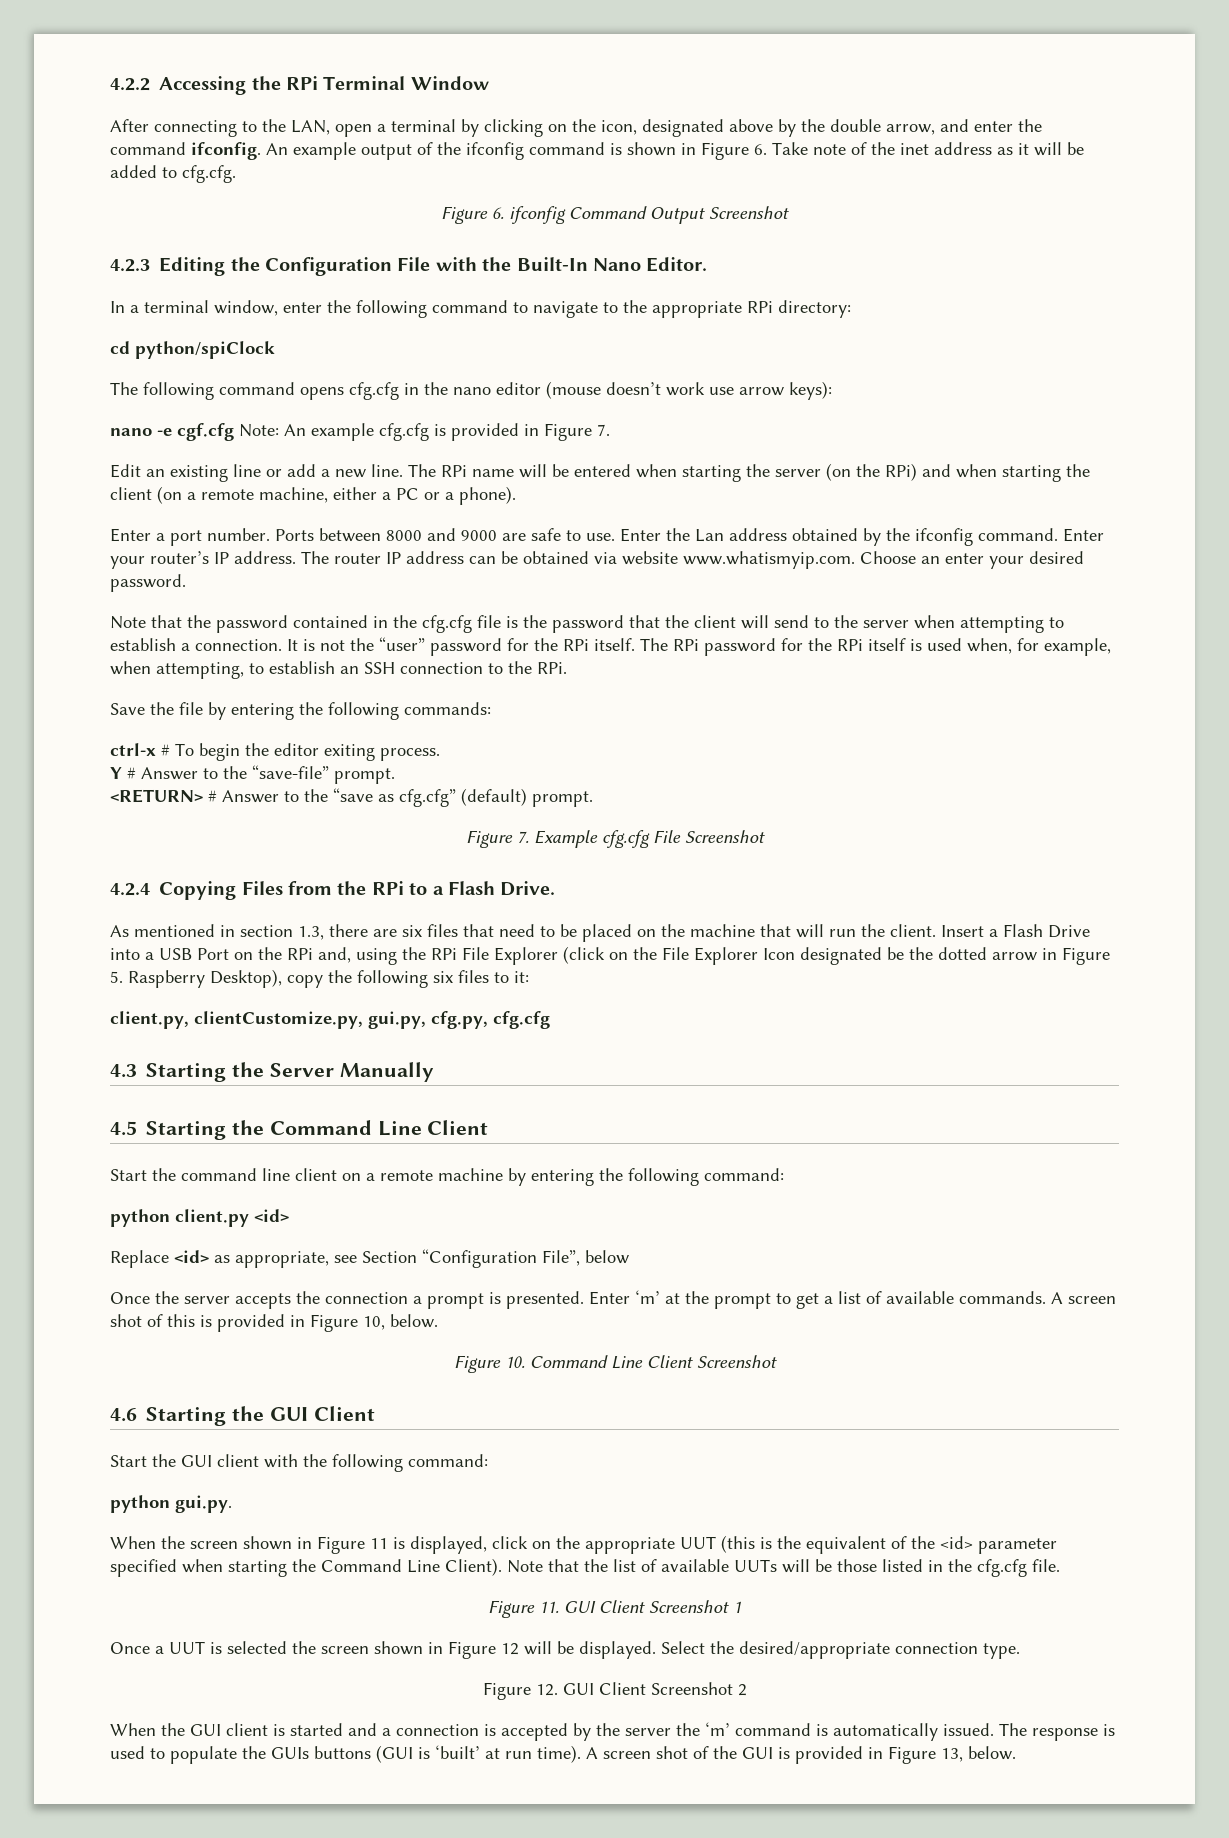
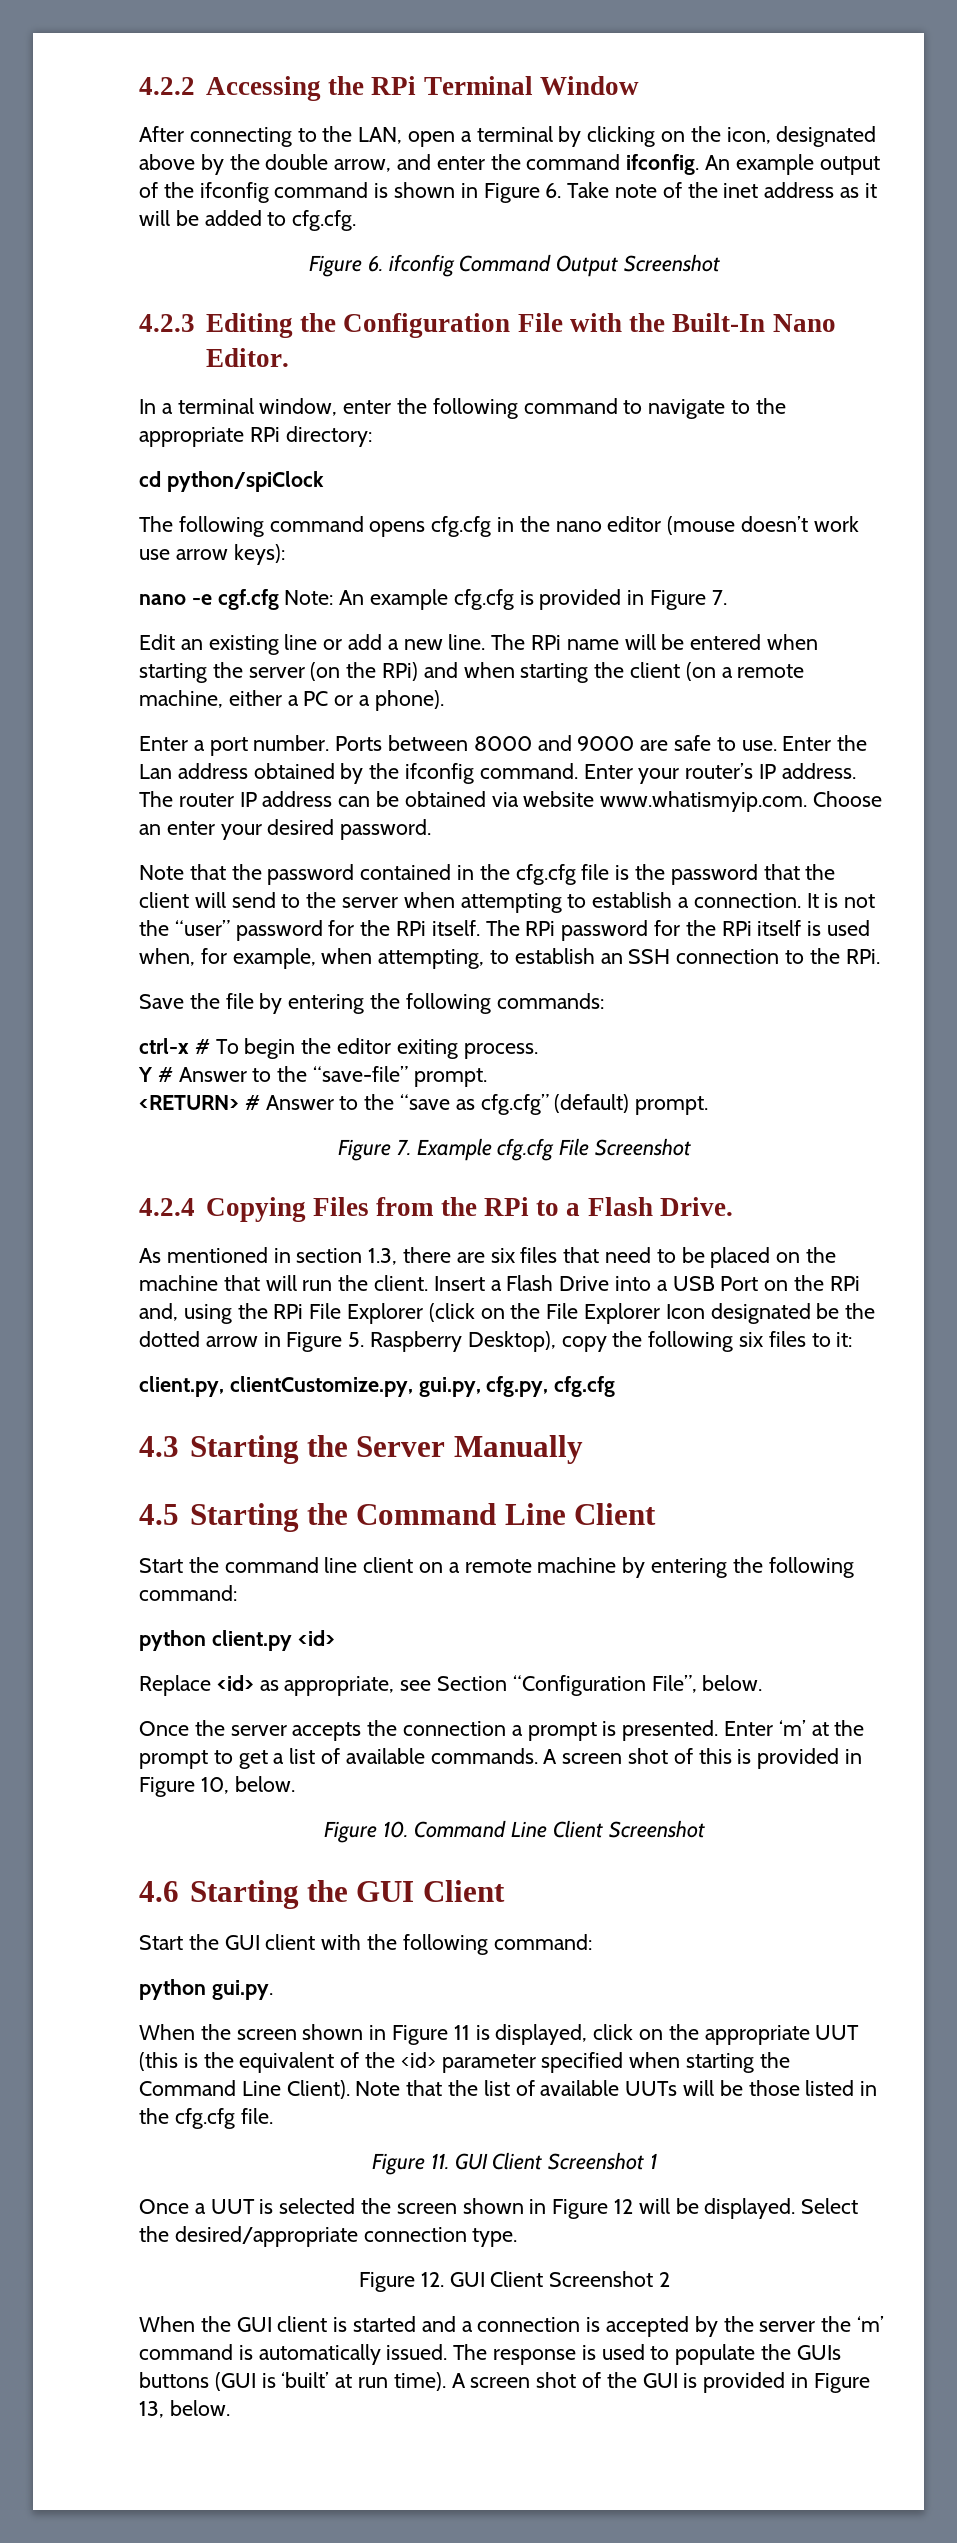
[585,1250,629,1264] below -> [702,1675,763,1691] below.

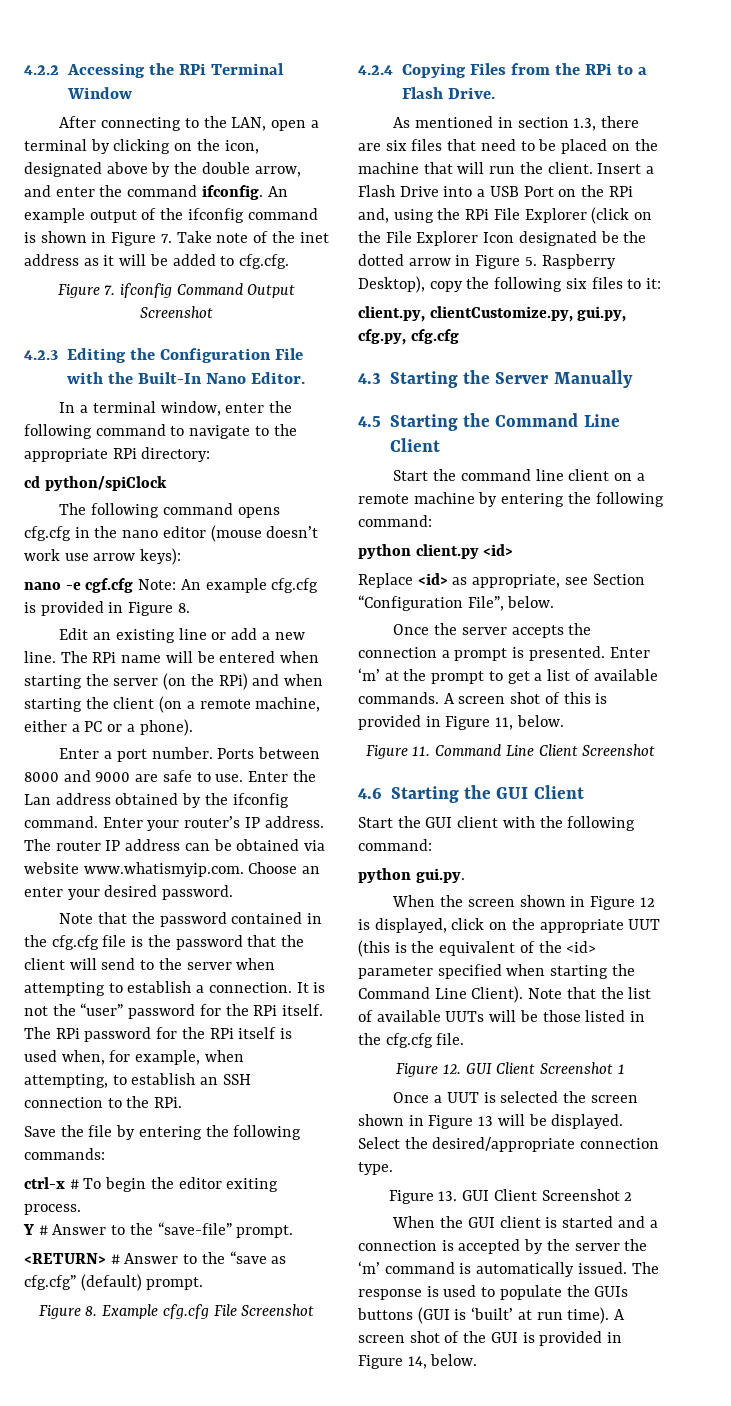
[545,183,562,198] 6. -> [160,234,172,243] 7.
[367,255,383,272] 6. -> [104,285,116,295] 7.
[711,590,727,605] 7. -> [177,603,190,613] 8.
[396,1139,411,1155] 7. -> [85,1306,98,1316] 8.
[200,1777,229,1794] 10, -> [495,717,514,730] 11,
[383,1821,409,1838] 10. -> [412,746,431,756] 11.
[453,2025,470,2040] 11 -> [639,897,655,907] 12
[430,2153,449,2169] 11. -> [442,1064,461,1075] 12.
[614,2199,634,2214] 12 -> [478,1116,494,1126] 13
[420,2272,444,2287] 12. -> [438,1191,458,1201] 13.
[139,2401,164,2418] 13, -> [407,1356,427,1369] 14,

